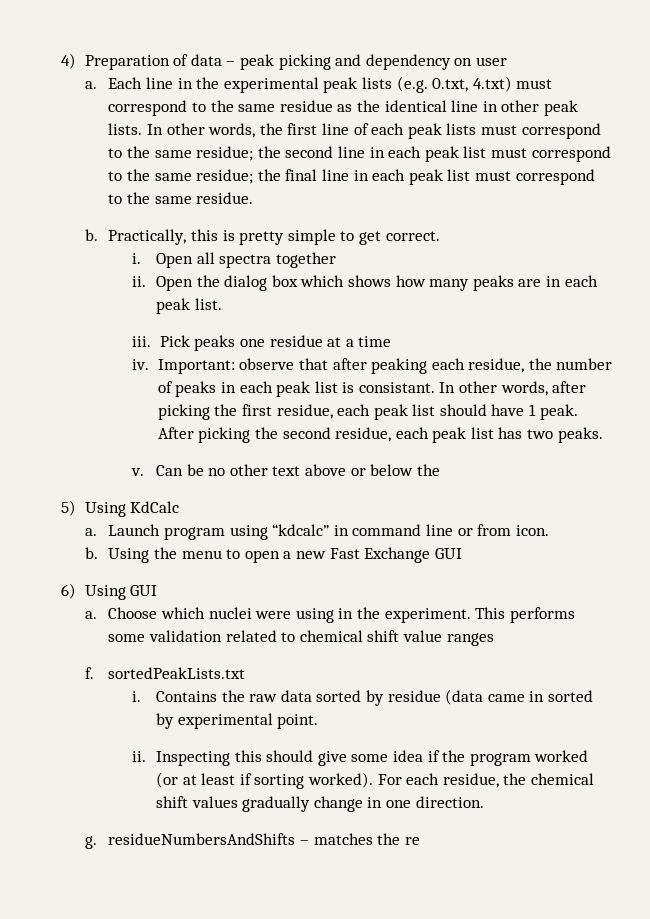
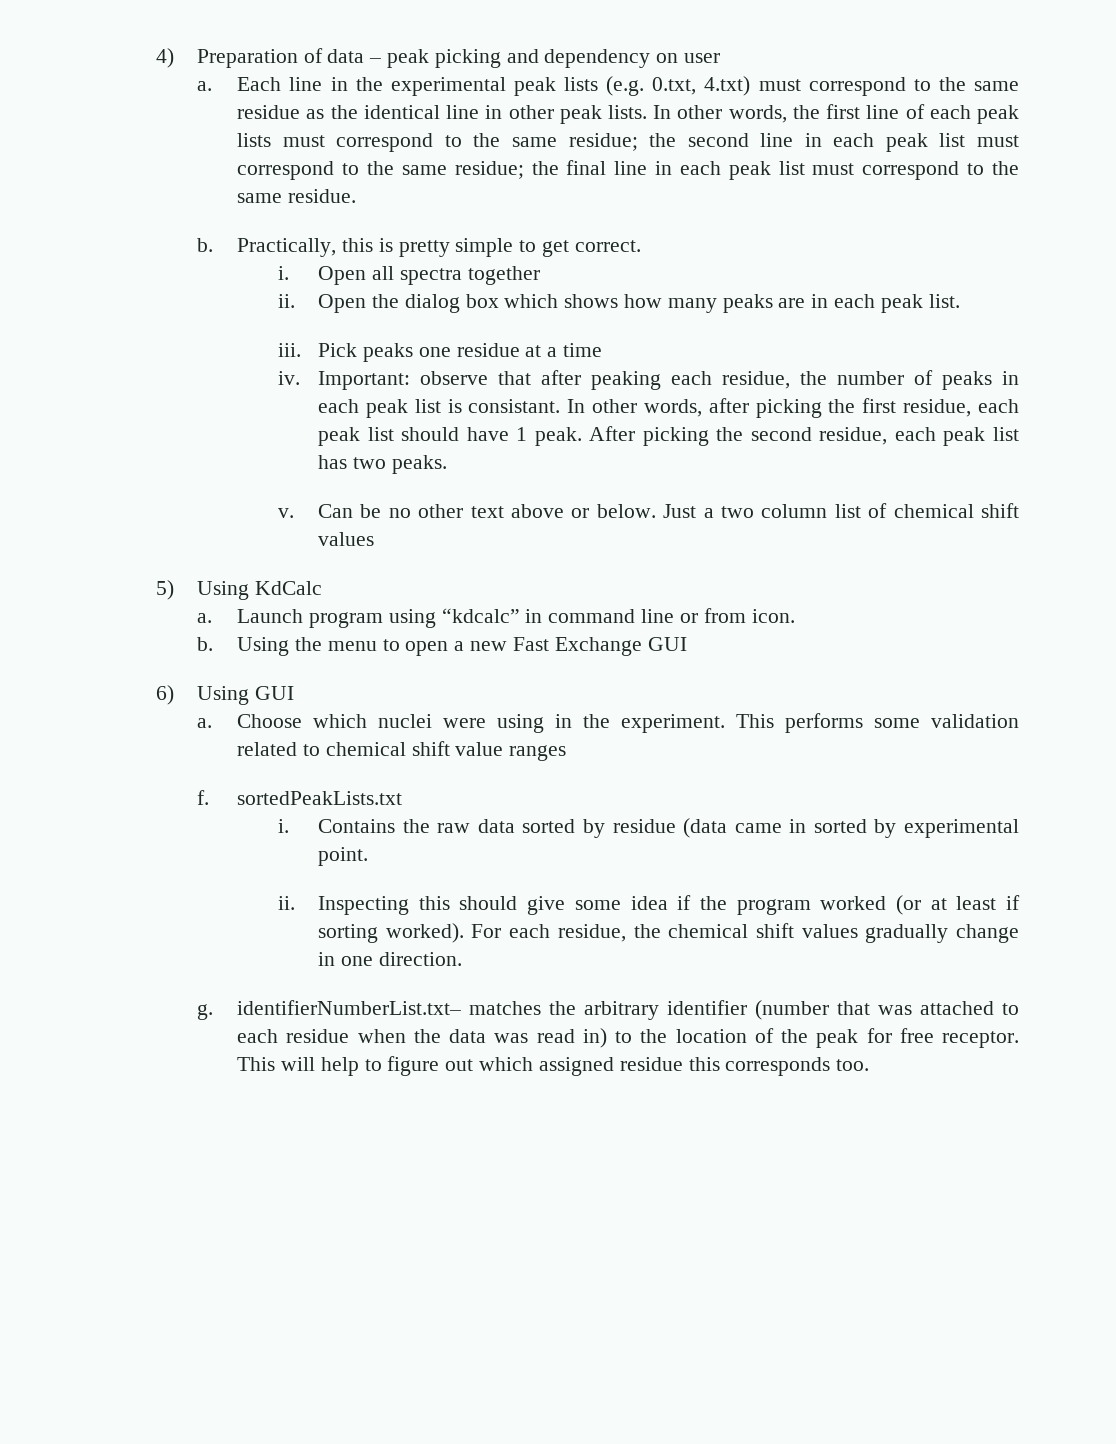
[370,464,440,476] below the -> [596,503,1020,518] [318,532,375,546] below. Just a two column list of chemical shift values
[108,833,420,845] residueNumbersAndShifts – matches the re -> [237,1000,1020,1020] [237,1028,1020,1048] [237,1056,870,1076] identifierNumberList.txt– matches the arbitrary identifier (number that was attached to each residue when the data was read in) to the location of the peak for free receptor. This will help to figure out which assigned residue this corresponds too.

